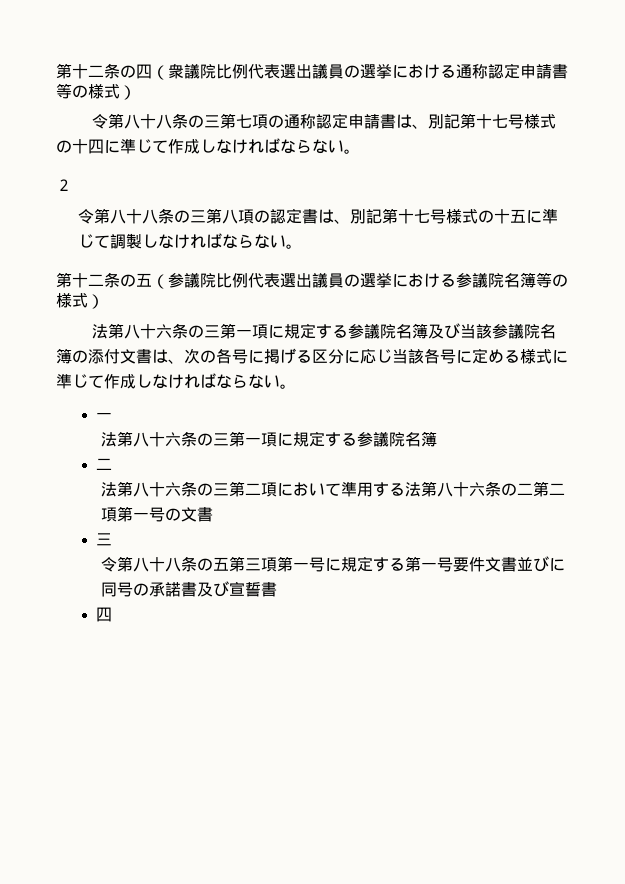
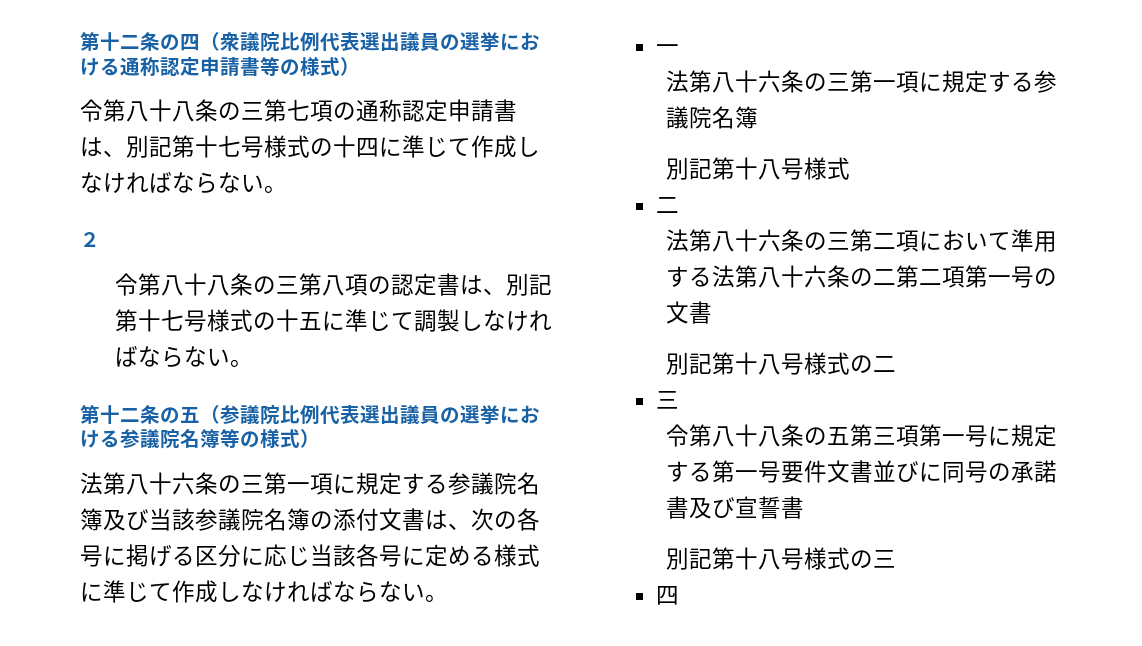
(437, 439) none -> [666,157,851,180] // 別記第十八号様式
(213, 514) none -> [666,352,897,375] // 別記第十八号様式の二
(277, 589) none -> [666,547,897,570] // 別記第十八号様式の三

